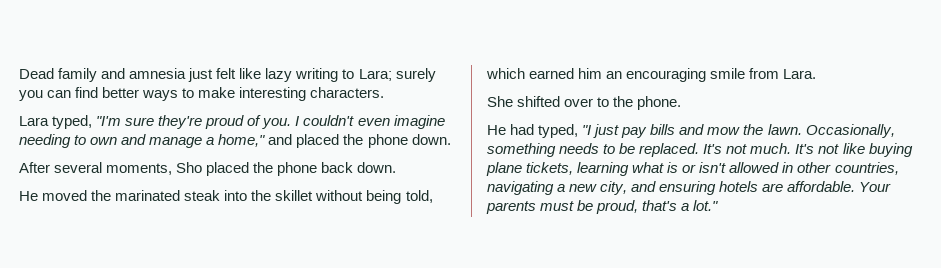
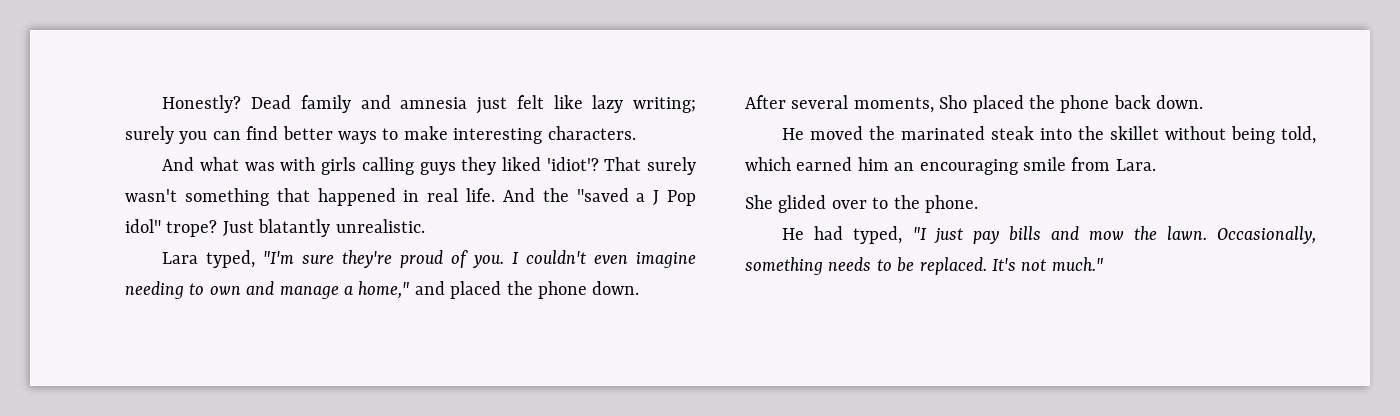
(19, 73) none -> [162,95,242,113] Honestly?
[295,68,392,82] writing to Lara; -> [633,97,697,113] writing;
(385, 92) none -> [162,157,697,175] [125,188,696,206] [125,219,425,237] // And what was with girls calling guys they liked 'idiot'? That surely wasn't something that happened in real life. And the "saved a J Pop idol" trope? Just blatantly unrealistic.
[517,96,561,107] shifted -> [778,195,827,213] glided
[750,143,913,157] [486,162,899,176] [487,181,892,195] [486,200,719,214] much. It's not like buying plane tickets, learning what is or isn't allowed in other countries, navigating a new city, and ensuring hotels are affordable. Your parents must be proud, that's a lot." -> [1051,257,1103,271] much."

